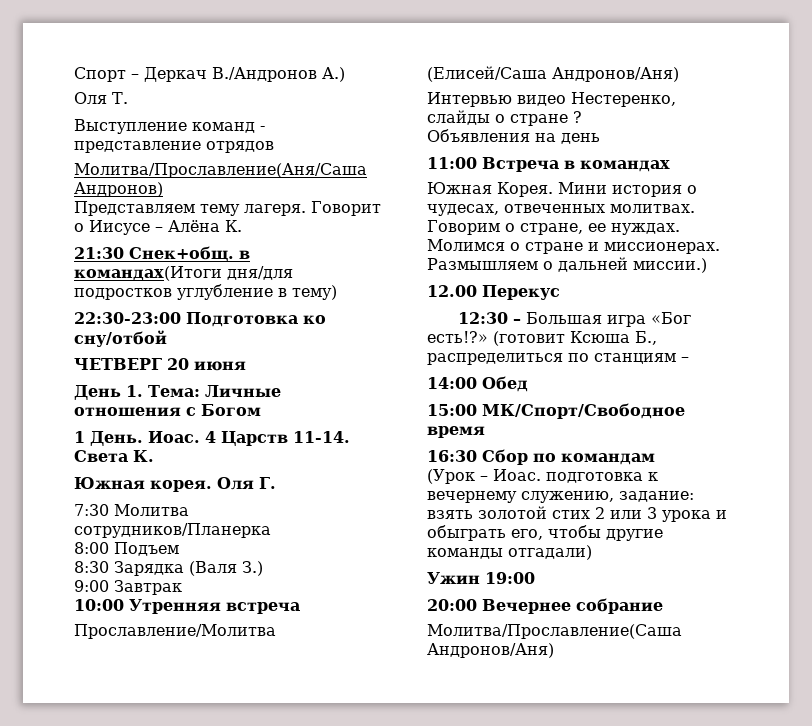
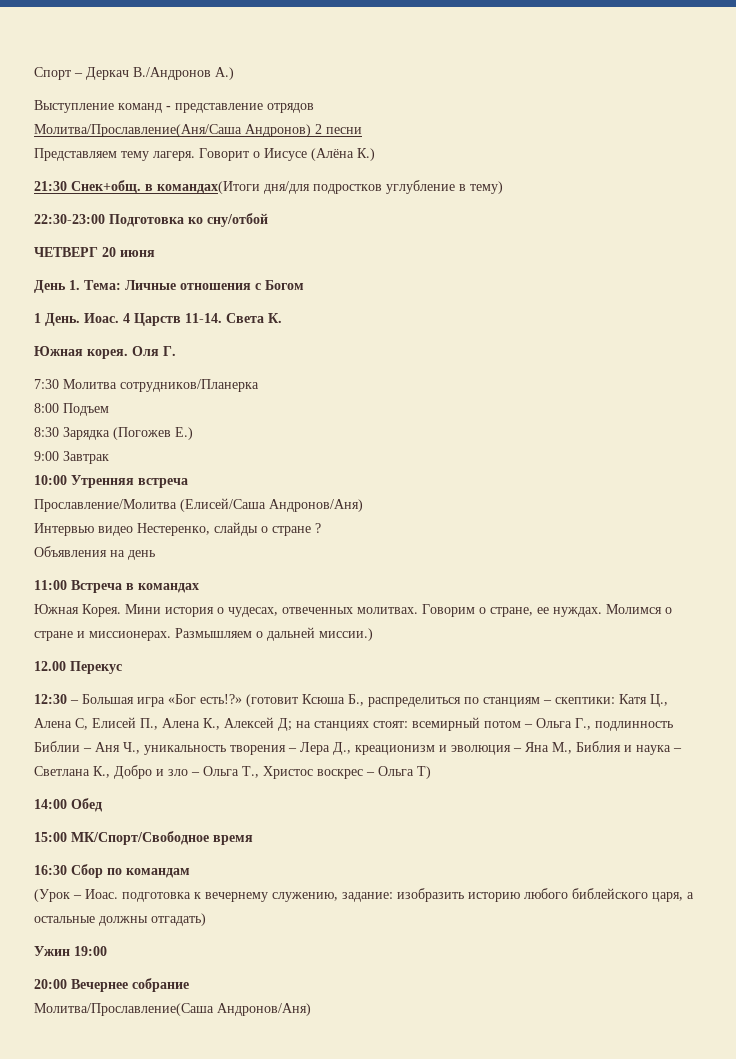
[74,92,128,104] // Оля Т. -> (234, 73) none
(163, 189) none -> [315,124,362,134] 2 песни
[155,220,242,232] – Алёна К. -> [311,148,375,161] (Алёна К.)
[189,561,263,576] (Валя З.) -> [113,427,193,440] (Погожев Е.)
(689, 359) none -> [555,694,668,707] [34,717,673,731] [34,741,682,755] [34,765,431,779] скептики: Катя Ц., Алена С, Елисей П., Алена К., Алексей Д; на станциях стоят: всемирный потом – Ольга Г., подлинность Библии – Аня Ч., уникальность творения – Лера Д., креационизм и эволюция – Яна М., Библия и наука – Светлана К., Добро и зло – Ольга Т., Христос воскрес – Ольга Т)
[427,506,727,522] [427,525,663,541] [427,545,592,560] взять золотой стих 2 или 3 урока и обыграть его, чтобы другие команды отгадали) -> [397,888,694,902] [34,913,206,926] изобразить историю любого библейского царя, а остальные должны отгадать)

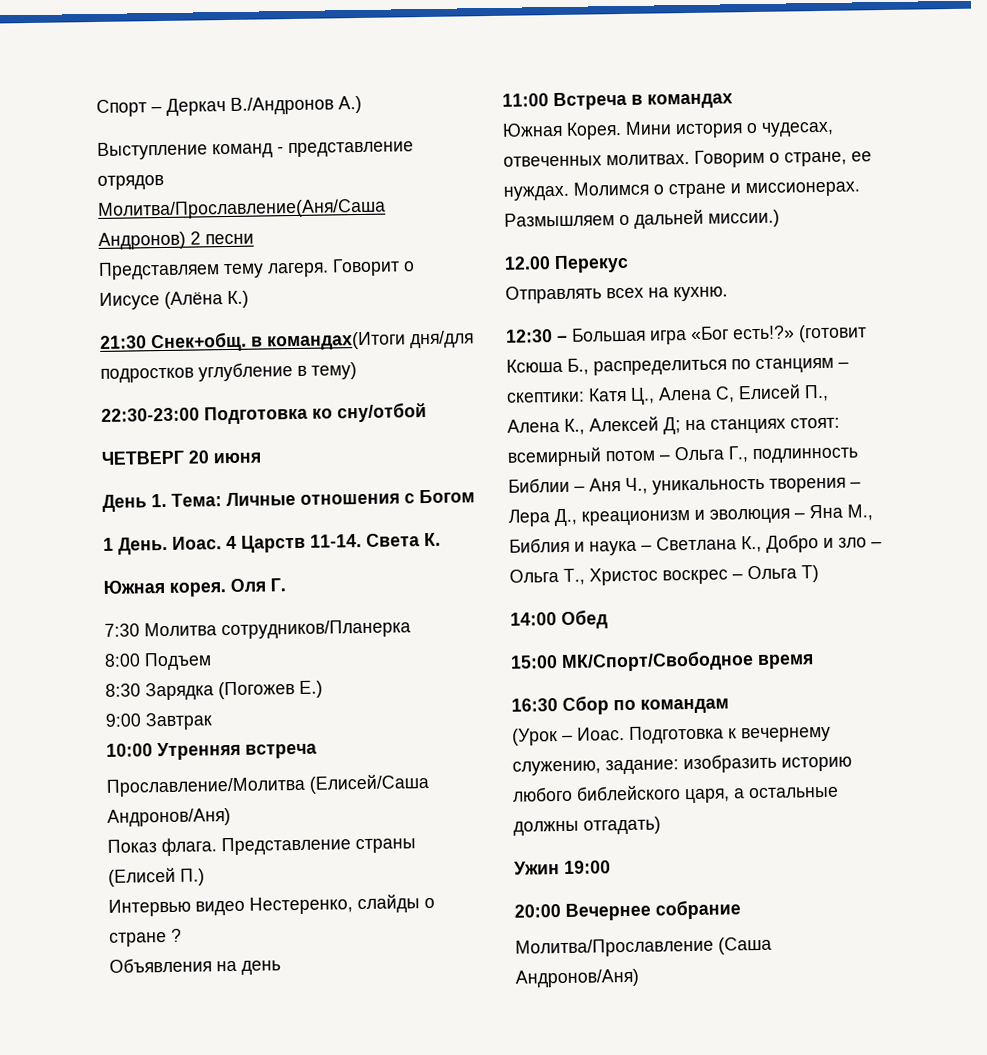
(363, 505) none -> [107,836,416,857] [108,867,205,887] // Показ флага. Представление страны (Елисей П.)
(122, 667) none -> [505,285,728,304] // Отправлять всех на кухню.
[122,892,191,902] подготовка -> [629,725,724,744] Подготовка
[34,1003,214,1016] Молитва/Прославление(Саша -> [515,936,772,958] Молитва/Прославление (Саша

